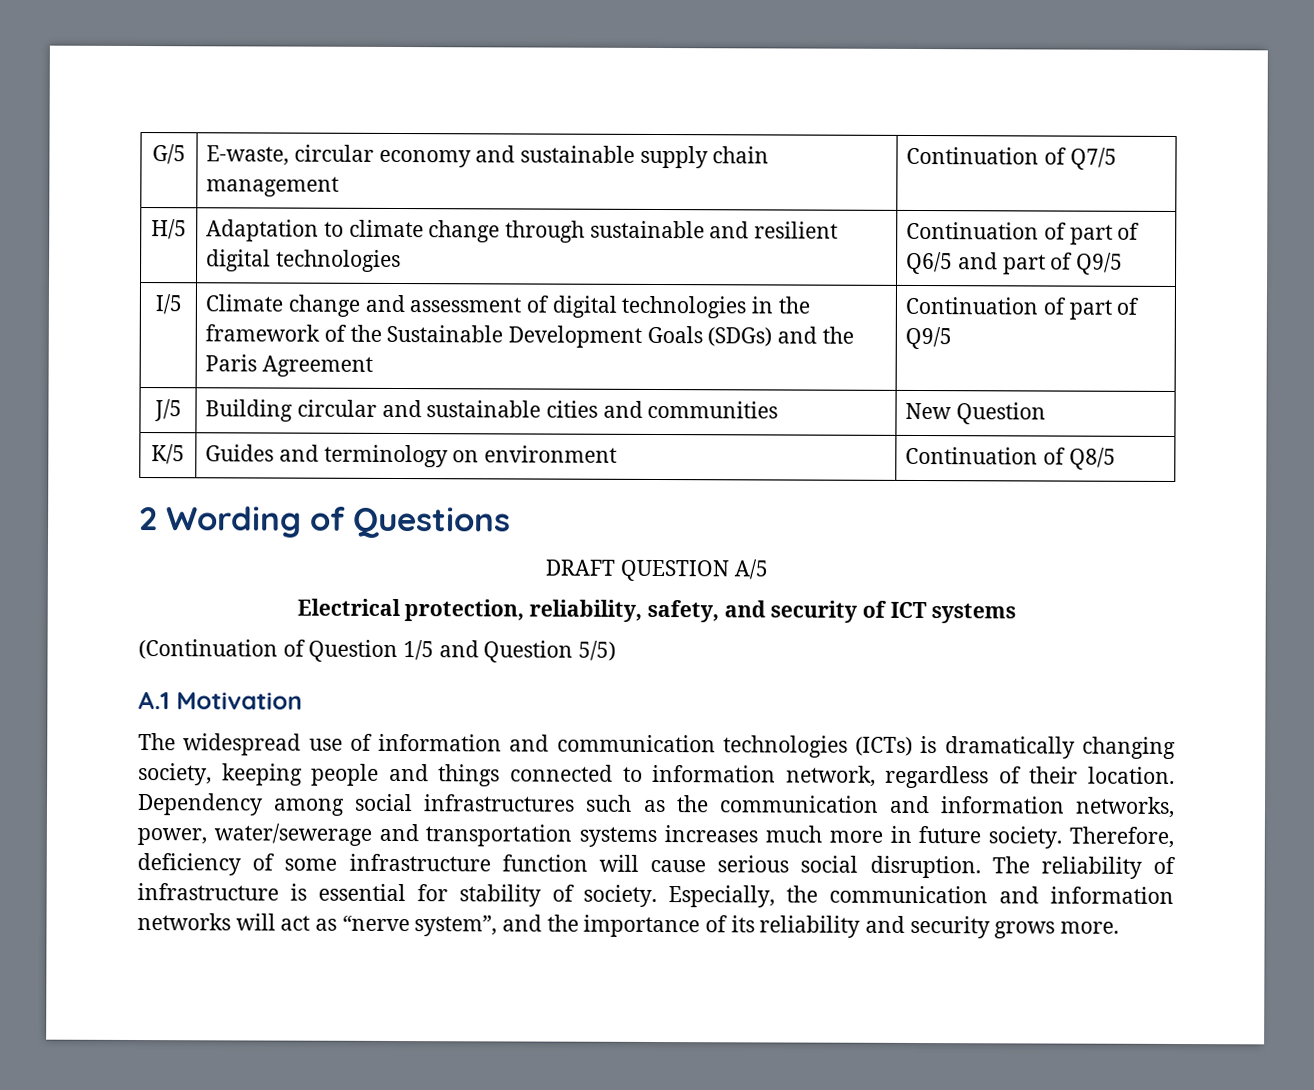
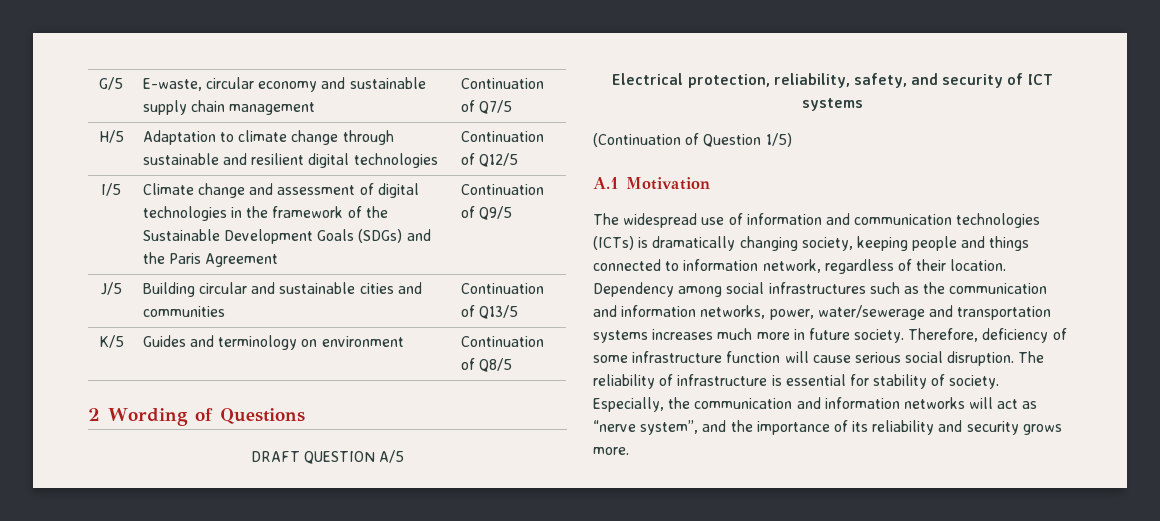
[1069,222,1141,245] [906,251,1124,275] part of Q6/5 and part of Q9/5 -> [479,153,519,167] Q12/5
[1068,297,1140,320] part of -> (475, 212) none
[905,402,1047,425] New Question -> [460,283,544,294] [460,305,519,319] Continuation of Q13/5
[403,640,617,663] 1/5 and Question 5/5) -> [765,133,792,147] 1/5)

